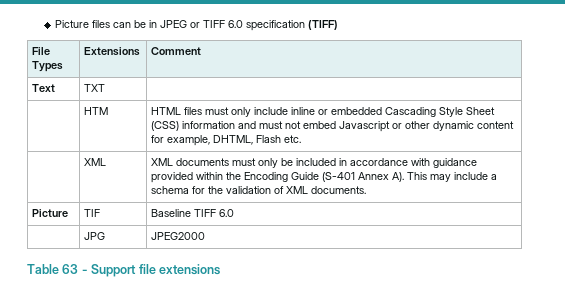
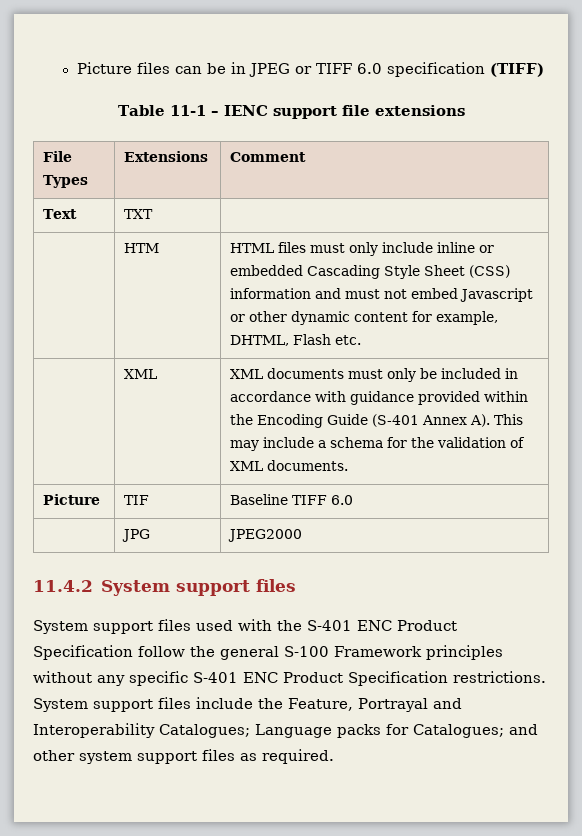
(339, 25) none -> [117,105,465,119] // Table 11-1 – IENC support file extensions
[27,264,220,277] Table 63 - Support file extensions -> [33,579,296,596] [33,619,457,634] [33,645,503,660] [33,671,546,686] [33,697,462,712] [33,723,538,738] [33,749,334,764] 11.4.2 System support files // System support files used with the S-401 ENC Product Specification follow the general S-100 Framework principles without any specific S-401 ENC Product Specification restrictions. System support files include the Feature, Portrayal and Interoperability Catalogues; Language packs for Catalogues; and other system support files as required.

